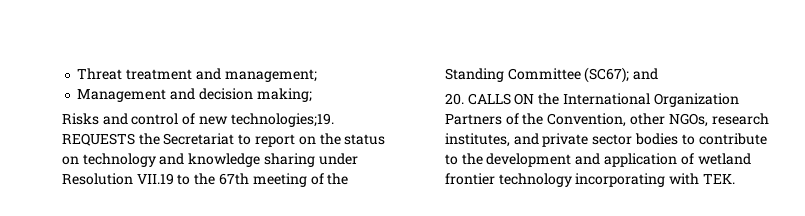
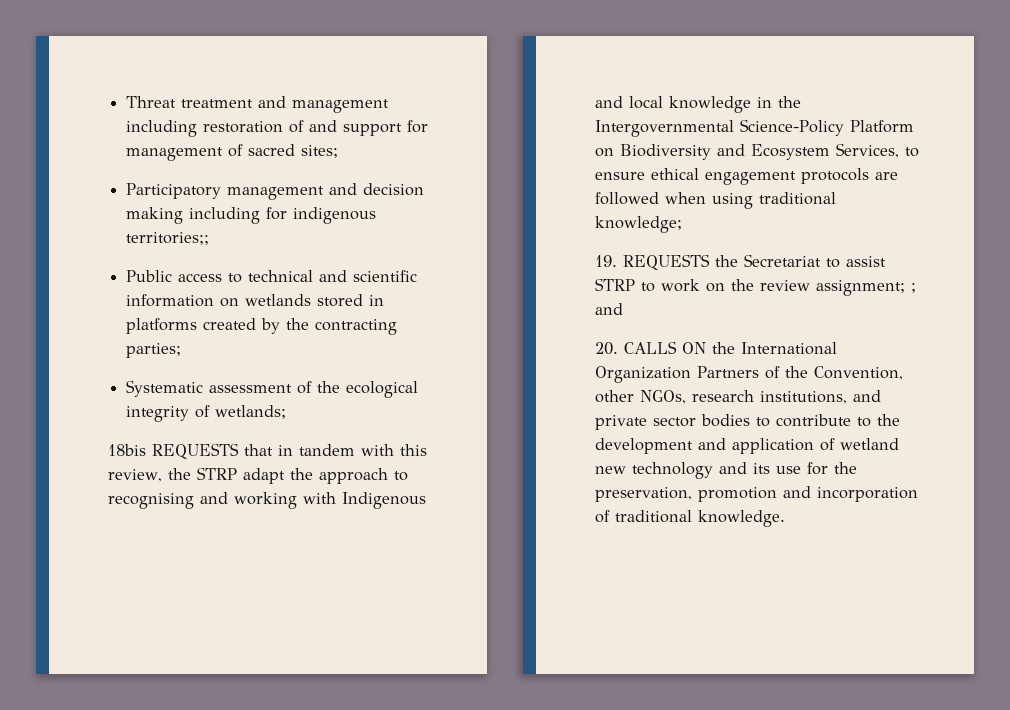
[224,69,317,82] [77,88,312,102] [61,113,334,127] [61,133,386,147] [61,153,358,167] [61,173,349,187] [444,67,630,83] management; // Management and decision making; // Risks and control of new technologies;19. REQUESTS the Secretariat to report on the status on technology and knowledge sharing under Resolution VII.19 to the 67th meeting of the Standing Committee (SC67); -> [292,99,390,113] [126,120,429,137] [126,144,339,161] [126,183,425,200] [126,207,377,224] [126,232,210,245] [126,270,418,283] [126,294,385,307] [126,318,398,335] [126,343,182,358] [126,380,419,398] [126,405,287,422] [108,443,428,459] [108,467,409,484] [108,492,427,509] [595,96,802,113] [595,119,915,137] [595,143,920,160] [595,168,899,185] [595,192,837,209] [595,216,683,233] [595,254,887,270] [595,278,917,296] management including restoration of and support for management of sacred sites; // Participatory management and decision making including for indigenous territories;; // Public access to technical and scientific information on wetlands stored in platforms created by the contracting parties; // Systematic assessment of the ecological integrity of wetlands; // 18bis REQUESTS that in tandem with this review, the STRP adapt the approach to recognising and working with Indigenous and local knowledge in the Intergovernmental Science-Policy Platform on Biodiversity and Ecosystem Services, to ensure ethical engagement protocols are followed when using traditional knowledge; // 19. REQUESTS the Secretariat to assist STRP to work on the review assignment; ;
[444,133,510,147] institutes, -> [760,391,848,404] institutions,
[444,173,736,187] frontier technology incorporating with TEK. -> [595,462,858,479] [595,486,919,502] [595,510,786,527] new technology and its use for the preservation, promotion and incorporation of traditional knowledge.

